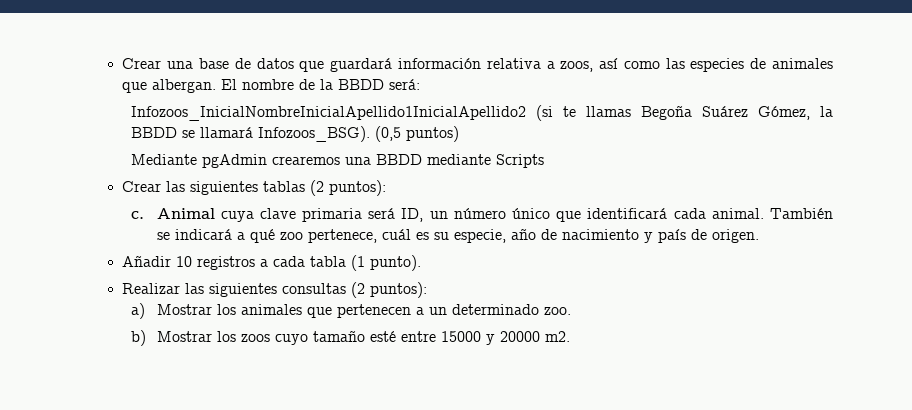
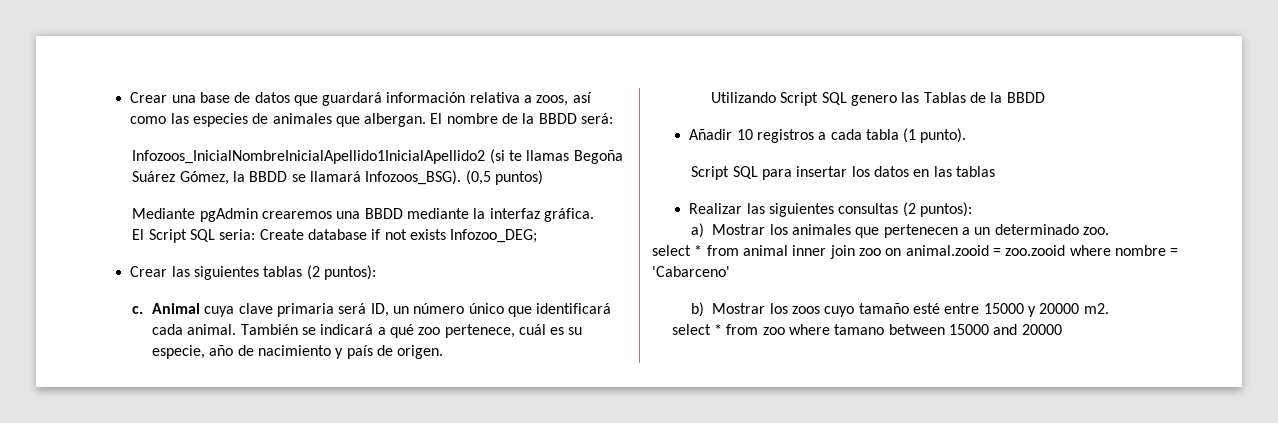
[495,154,544,168] Scripts -> [473,208,594,222] [132,229,538,243] la interfaz gráfica. // El Script SQL seria: Create database if not exists Infozoo_DEG;
(759, 236) none -> [710,92,1045,106] // Utilizando Script SQL genero las Tablas de la BBDD
(422, 263) none -> [691,166,995,180] // Script SQL para insertar los datos en las tablas
(571, 311) none -> [652,245,1179,259] [652,266,730,277] // select * from animal inner join zoo on animal.zooid = zoo.zooid where nombre = 'Cabarceno'
(570, 336) none -> [671,324,1062,335] // select * from zoo where tamano between 15000 and 20000

